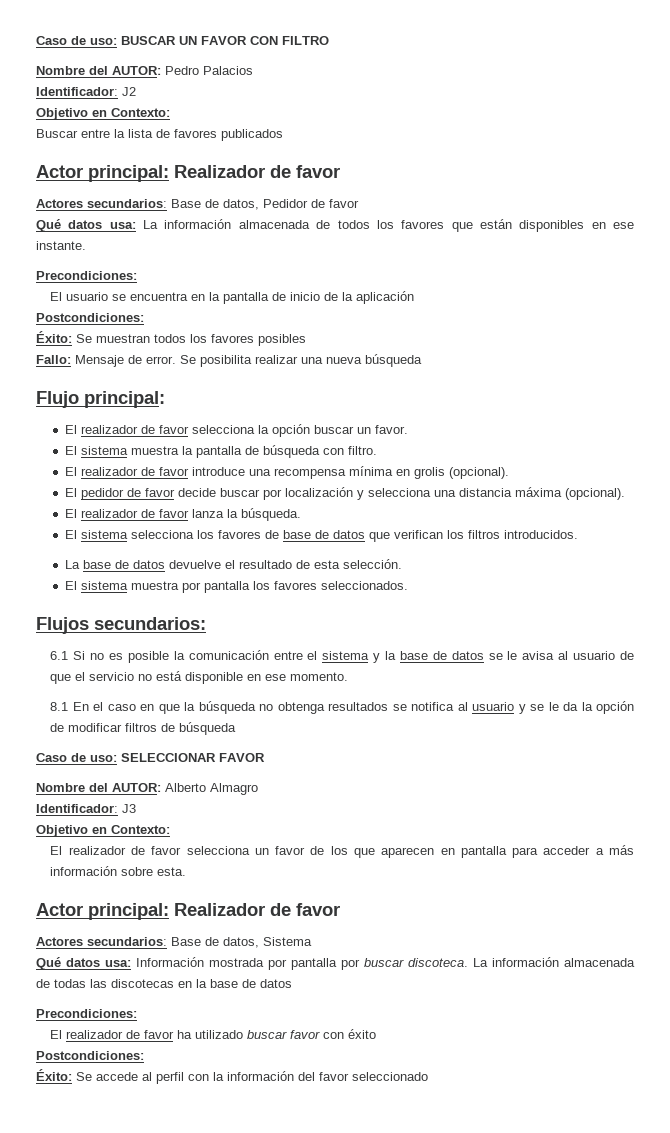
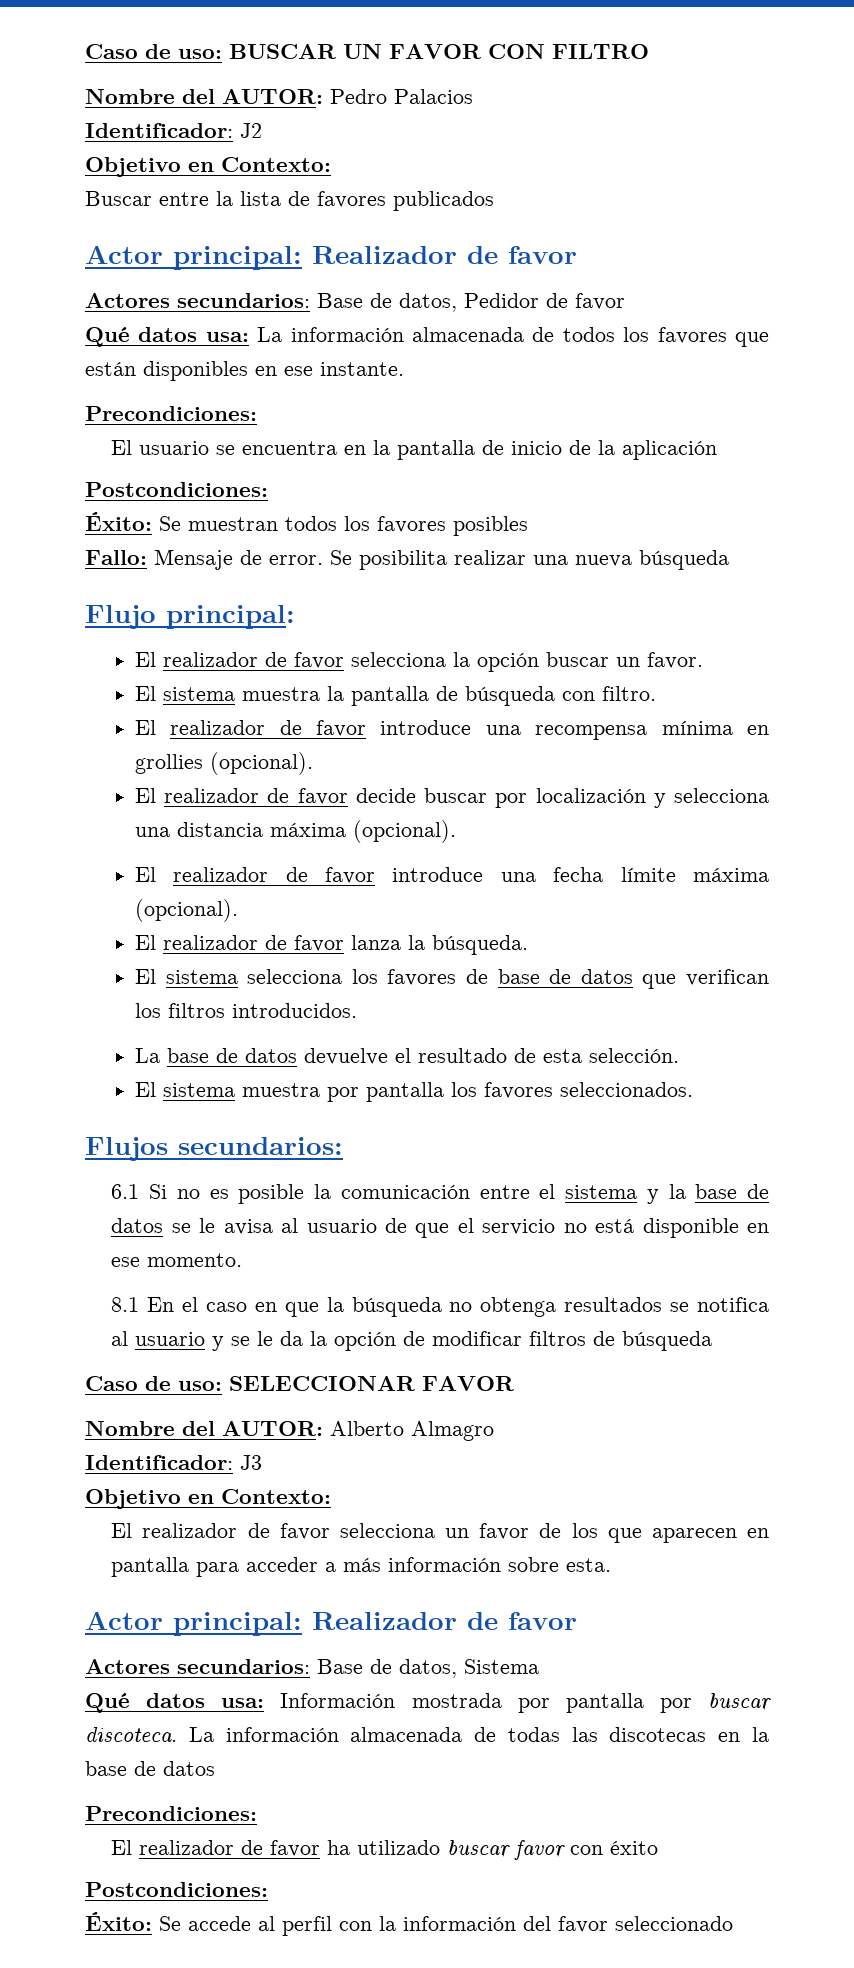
[413,467,509,479] [64,488,124,500] grolis (opcional). // El pedidor -> [134,752,313,775] [134,788,260,803] grollies (opcional). // El realizador
(625, 494) none -> [134,867,769,884] [134,899,238,922] // El realizador de favor introduce una fecha límite máxima (opcional).

